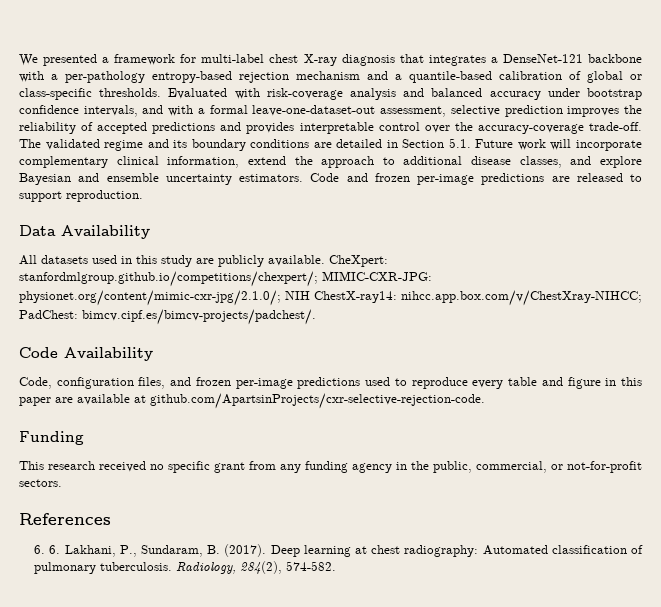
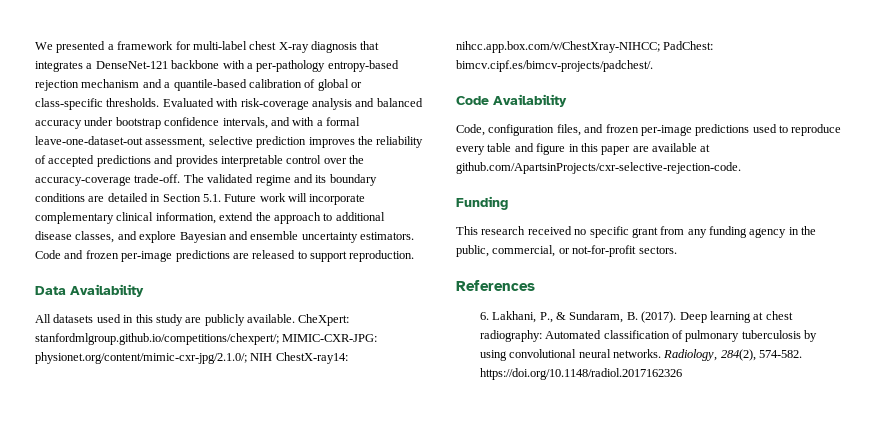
[49,545,61,554] 6. -> (489, 316) none
(137, 551) none -> [556,312,567,320] &
[100,562,173,571] tuberculosis. -> [741,330,818,342] [479,349,662,361] tuberculosis by using convolutional neural networks.
(337, 566) none -> [479,368,682,380] https://doi.org/10.1148/radiol.2017162326

